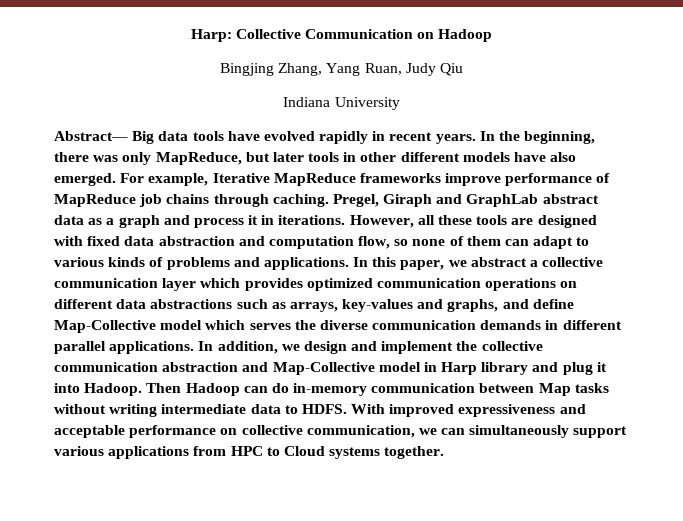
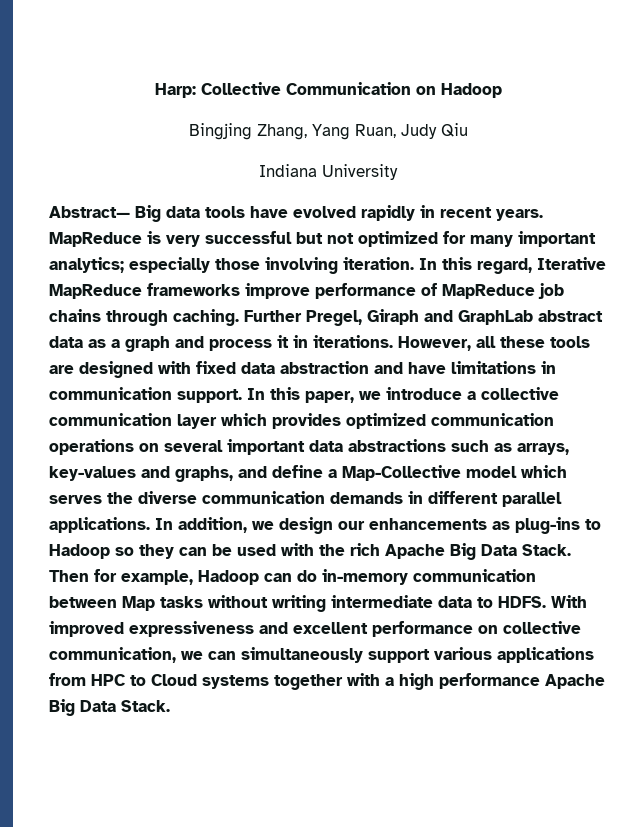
[479,131,596,144] [54,152,577,165] [54,173,209,186] In the beginning, there was only MapReduce, but later tools in other different models have also emerged. For example, -> [49,231,596,247] [49,257,532,274] MapReduce is very successful but not optimized for many important analytics; especially those involving iteration. In this regard,
(329, 200) none -> [244,310,302,322] Further
[268,236,590,249] [54,257,349,270] computation flow, so none of them can adapt to various kinds of problems and applications. -> [408,361,556,374] [49,387,242,403] have limitations in communication support.
[470,257,527,267] abstract -> [386,387,462,400] introduce
[54,299,113,309] different -> [164,439,305,455] several important
(574, 304) none -> [328,469,337,478] a
[351,341,543,354] [54,362,607,375] [54,383,182,396] and implement the collective communication abstraction and Map-Collective model in Harp library and plug it into Hadoop. Then -> [338,517,601,534] [49,543,571,560] [49,569,193,585] our enhancements as plug-ins to Hadoop so they can be used with the rich Apache Big Data Stack. Then for example,
[54,425,125,438] acceptable -> [293,622,368,634] excellent
[384,446,445,459] together. -> [274,673,605,690] [49,699,170,716] together with a high performance Apache Big Data Stack.

